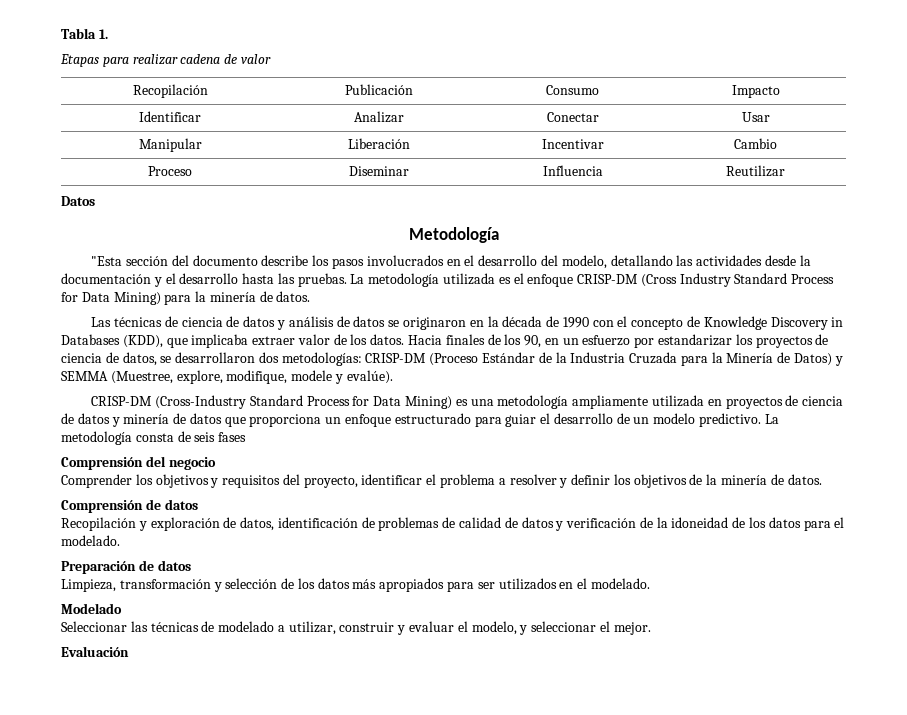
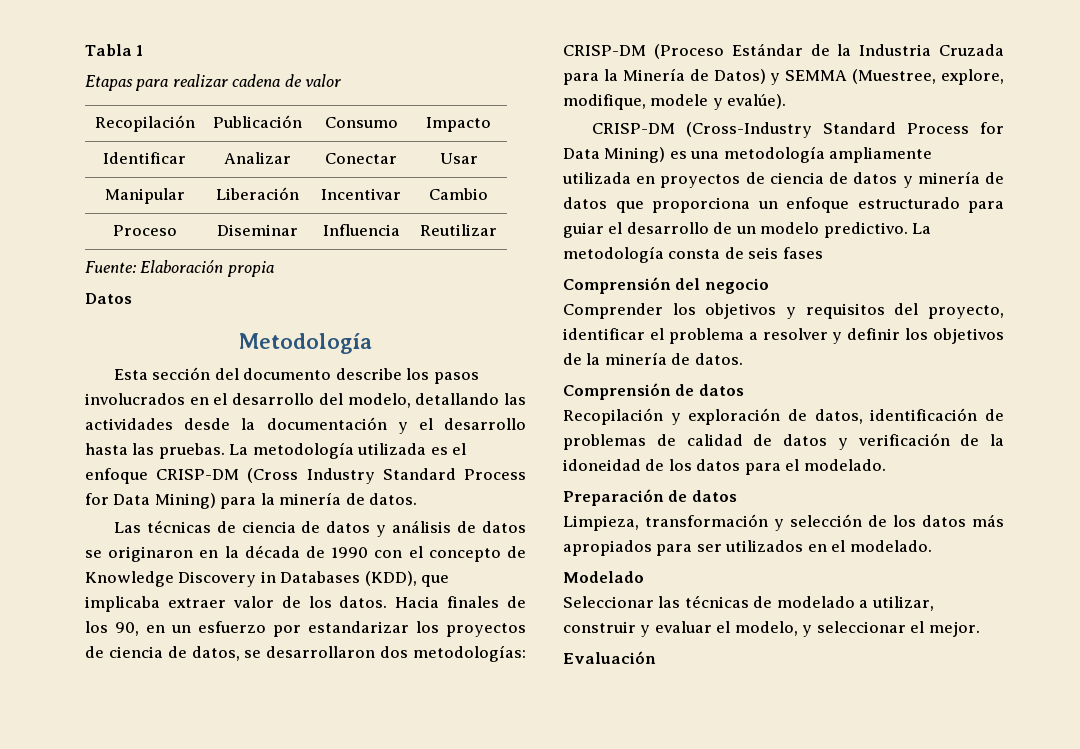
[98,29,108,39] 1. -> [136,45,144,56] 1
(785, 171) none -> [85,260,274,277] // Fuente: Elaboración propia
[91,256,123,266] "Esta -> [113,369,148,380] Esta

